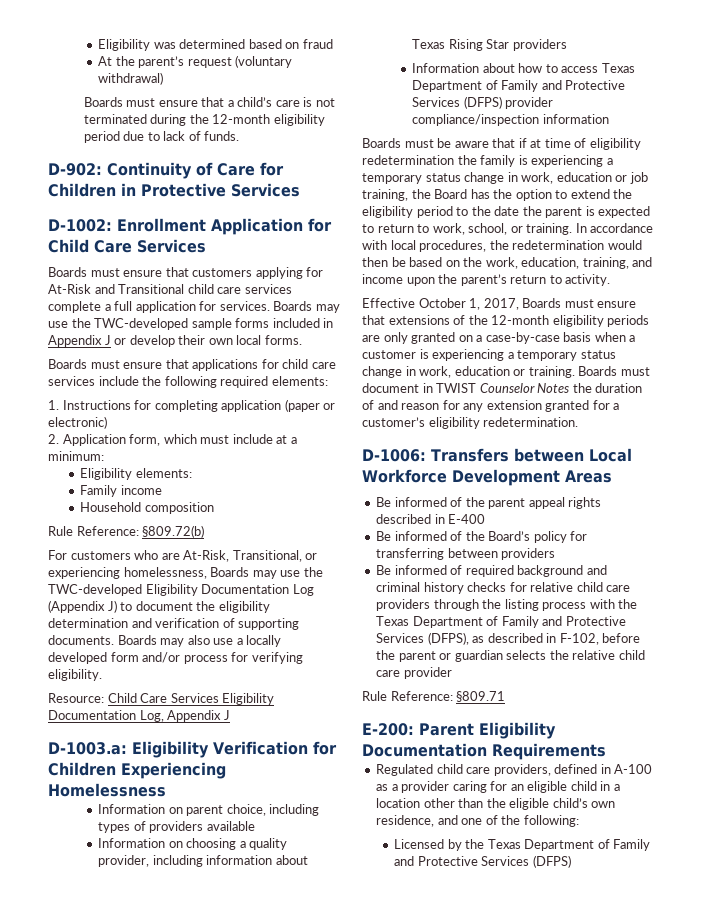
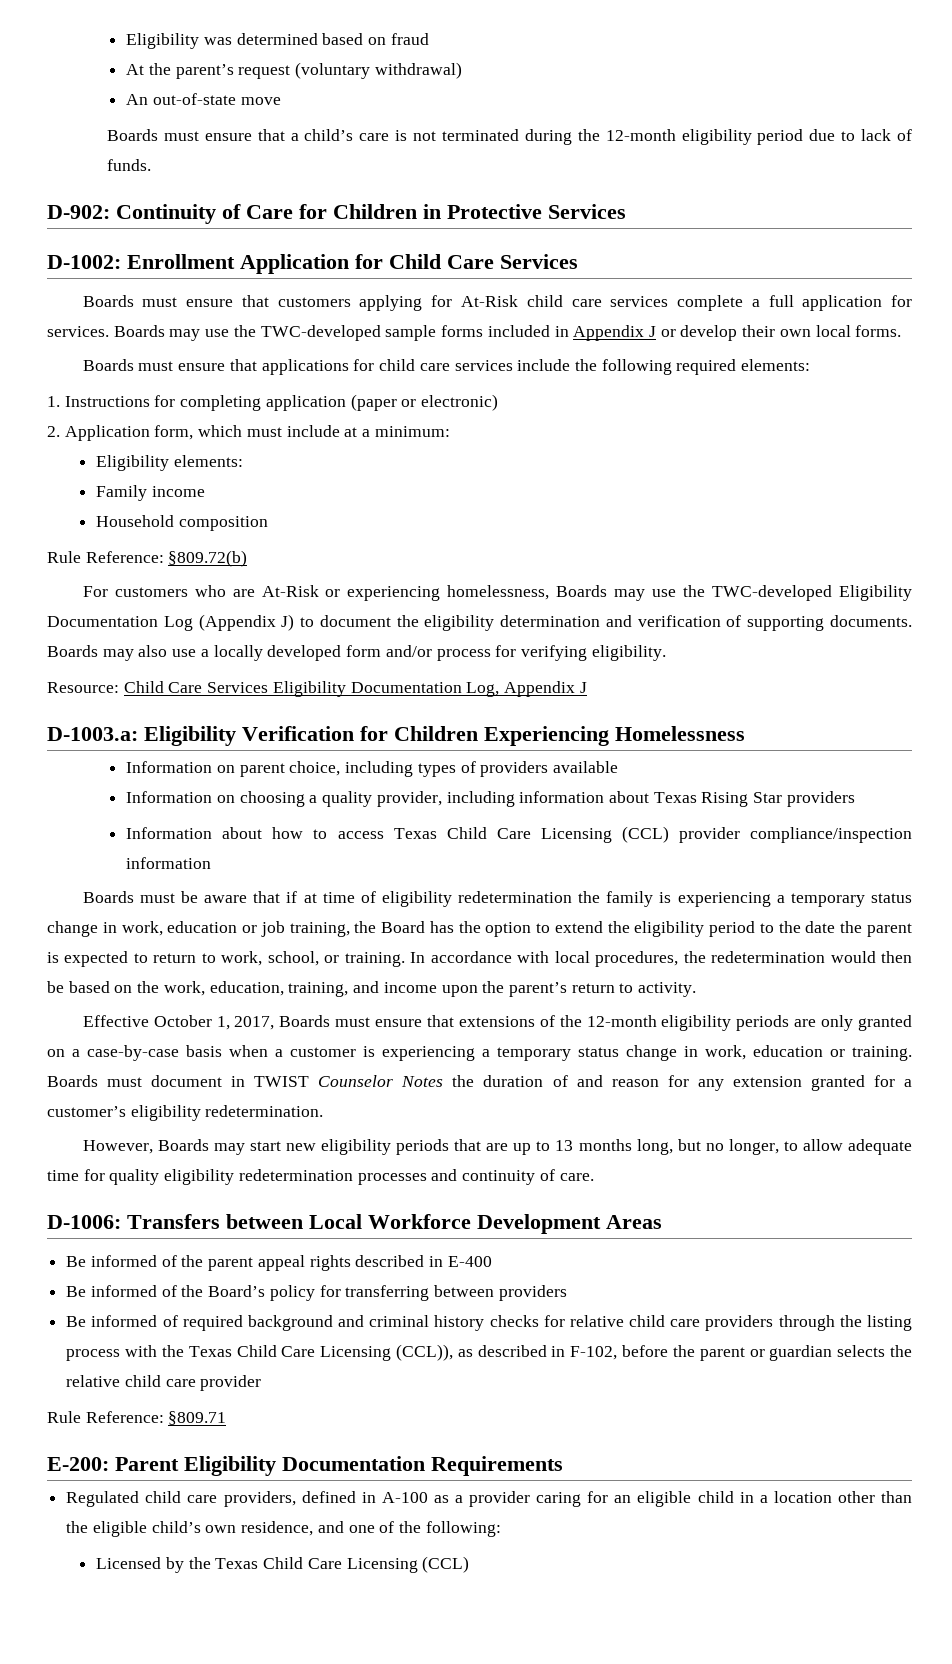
(164, 78) none -> [126,93,281,105] // An out-of-state move
[94,284,185,294] and Transitional -> (518, 301) none
[183,550,302,562] At-Risk, Transitional, -> [261,585,319,597] At-Risk
[412,80,626,92] [412,96,502,109] Department of Family and Protective Services (DFPS) -> [446,826,669,843] Child Care Licensing (CCL)
(579, 422) none -> [82,1139,913,1155] [47,1169,594,1185] // However, Boards may start new eligibility periods that are up to 13 months long, but no longer, to allow adequate time for quality eligibility redetermination processes and continuity of care.
[412,616,626,628] [376,632,469,645] Department of Family and Protective Services (DFPS), -> [236,1344,453,1361] Child Care Licensing (CCL)),
[524,839,651,851] [394,855,571,868] Department of Family and Protective Services (DFPS) -> [263,1556,470,1573] Child Care Licensing (CCL)

